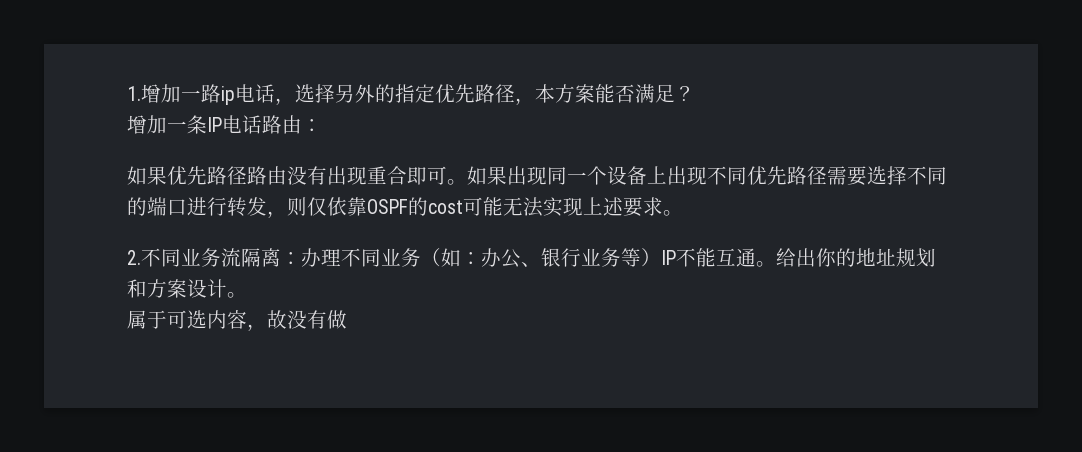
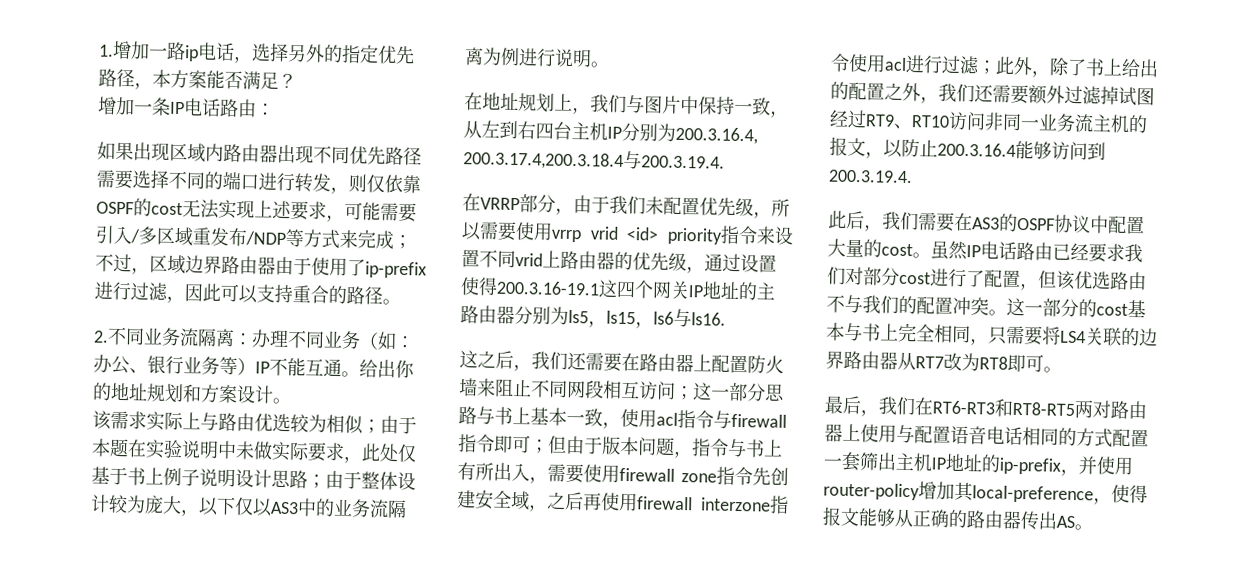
[167,166,667,185] 优先路径路由没有出现重合即可。如果出现同一个设备上 -> [133,142,278,163] 出现区域内路由器
[463,197,503,216] 可能 -> (183, 209) none
(663, 206) none -> [326,201,417,223] [95,225,412,250] [95,253,427,279] [94,281,383,305] ，可能需要引入/多区域重发布/NDP等方式来完成；不过，区域边界路由器由于使用了ip-prefix进行过滤，因此可以支持重合的路径
[127,310,347,331] 属于可选内容，故没有做 -> [92,410,417,435] [91,438,417,464] [91,466,416,491] [90,494,407,519] [464,47,609,68] [464,92,789,118] [463,120,758,145] [463,150,725,170] [462,193,790,219] [461,221,794,245] [461,249,777,274] [460,277,776,301] [460,305,726,329] [459,350,784,374] [459,378,785,402] [458,406,787,429] [458,434,783,459] [457,462,789,486] [457,489,789,514] [830,53,1159,78] [830,81,1155,107] [829,109,1148,134] [829,136,1106,161] [828,169,913,184] [828,210,1145,235] [827,238,1143,263] [827,266,1147,291] [826,294,1146,318] [826,322,1158,347] [825,350,1062,373] [824,395,1148,420] [824,423,1149,448] [823,451,1134,477] [823,481,1148,505] [822,506,1093,531] 该需求实际上与路由优选较为相似；由于本题在实验说明中未做实际要求，此处仅基于书上例子说明设计思路；由于整体设计较为庞大，以下仅以AS3中的业务流隔离为例进行说明。 // 在地址规划上，我们与图片中保持一致，从左到右四台主机IP分别为200.3.16.4, 200.3.17.4,200.3.18.4与200.3.19.4. // 在VRRP部分，由于我们未配置优先级，所以需要使用vrrp vrid <id> priority指令来设置不同vrid上路由器的优先级，通过设置使得200.3.16-19.1这四个网关IP地址的主路由器分别为ls5，ls15，ls6与ls16. // 这之后，我们还需要在路由器上配置防火墙来阻止不同网段相互访问；这一部分思路与书上基本一致，使用acl指令与firewall指令即可；但由于版本问题，指令与书上有所出入，需要使用firewall zone指令先创建安全域，之后再使用firewall interzone指令使用acl进行过滤；此外，除了书上给出的配置之外，我们还需要额外过滤掉试图经过RT9、RT10访问非同一业务流主机的报文，以防止200.3.16.4能够访问到200.3.19.4. // 此后，我们需要在AS3的OSPF协议中配置大量的cost。虽然IP电话路由已经要求我们对部分cost进行了配置，但该优选路由不与我们的配置冲突。这一部分的cost基本与书上完全相同，只需要将LS4关联的边界路由器从RT7改为RT8即可。 // 最后，我们在RT6-RT3和RT8-RT5两对路由器上使用与配置语音电话相同的方式配置一套筛出主机IP地址的ip-prefix，并使用router-policy增加其local-preference，使得报文能够从正确的路由器传出AS。

